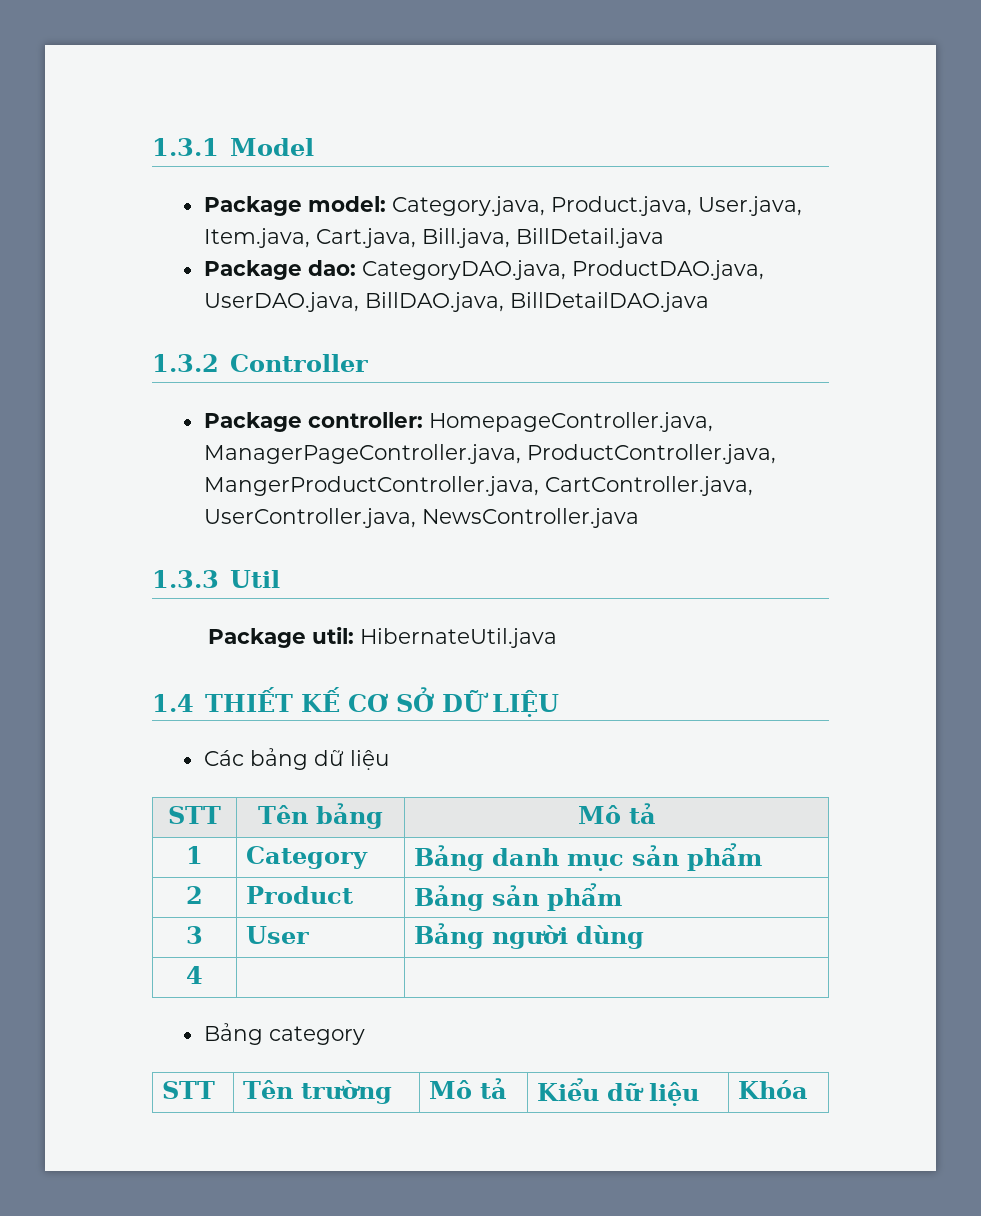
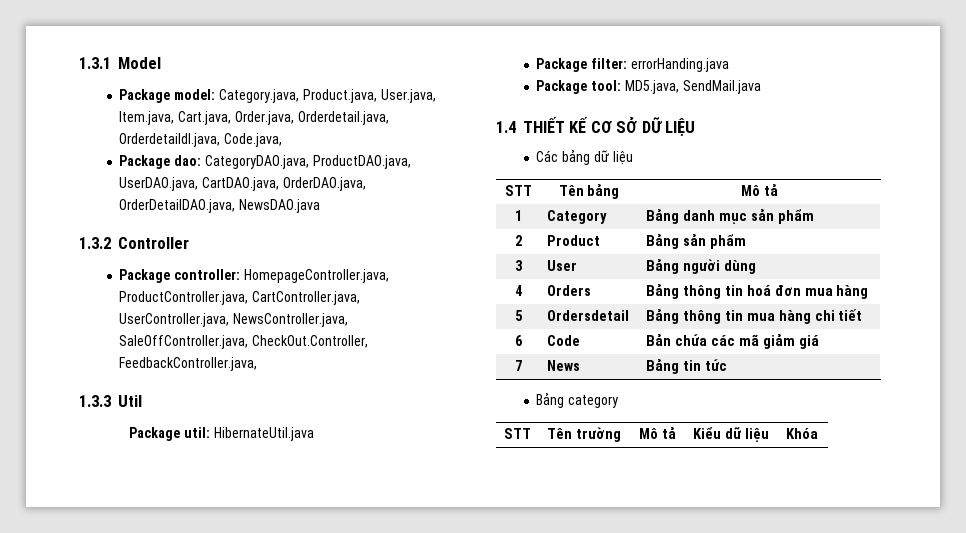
[421,228,664,248] Bill.java, BillDetail.java -> [234,111,389,125] [119,133,283,147] Order.java, Orderdetail.java, OrderdetaiIdl.java, Code.java,
[364,292,709,312] BillDAO.java, BillDetailDAO.java -> [202,177,366,191] [119,199,321,213] CartDAO.java, OrderDAO.java, OrderDetailDAO.java, NewsDAO.java
[203,444,776,464] [203,476,753,496] [203,508,639,528] ManagerPageController.java, ProductController.java, MangerProductController.java, CartController.java, UserController.java, NewsController.java -> [119,291,361,305] [119,313,349,327] [119,335,369,349] [119,357,258,371] ProductController.java, CartController.java, UserController.java, NewsController.java, SaleOffController.java, CheckOut.Controller, FeedbackController.java,
(558, 638) none -> [536,58,729,72] [536,80,761,94] // Package filter: errorHanding.java // Package tool: MD5.java, SendMail.java
(203, 975) | -> [546,285,591,296] [645,284,869,299] [514,310,523,321] [546,310,629,321] [645,309,863,324] [514,335,523,346] [546,335,580,346] [645,334,819,349] [514,360,522,371] [546,360,580,371] [645,359,727,374] Orders | Bảng thông tin hoá đơn mua hàng // 5 | Ordersdetail | Bảng thông tin mua hàng chi tiết // 6 | Code | Bản chứa các mã giảm giá // 7 | News | Bảng tin tức

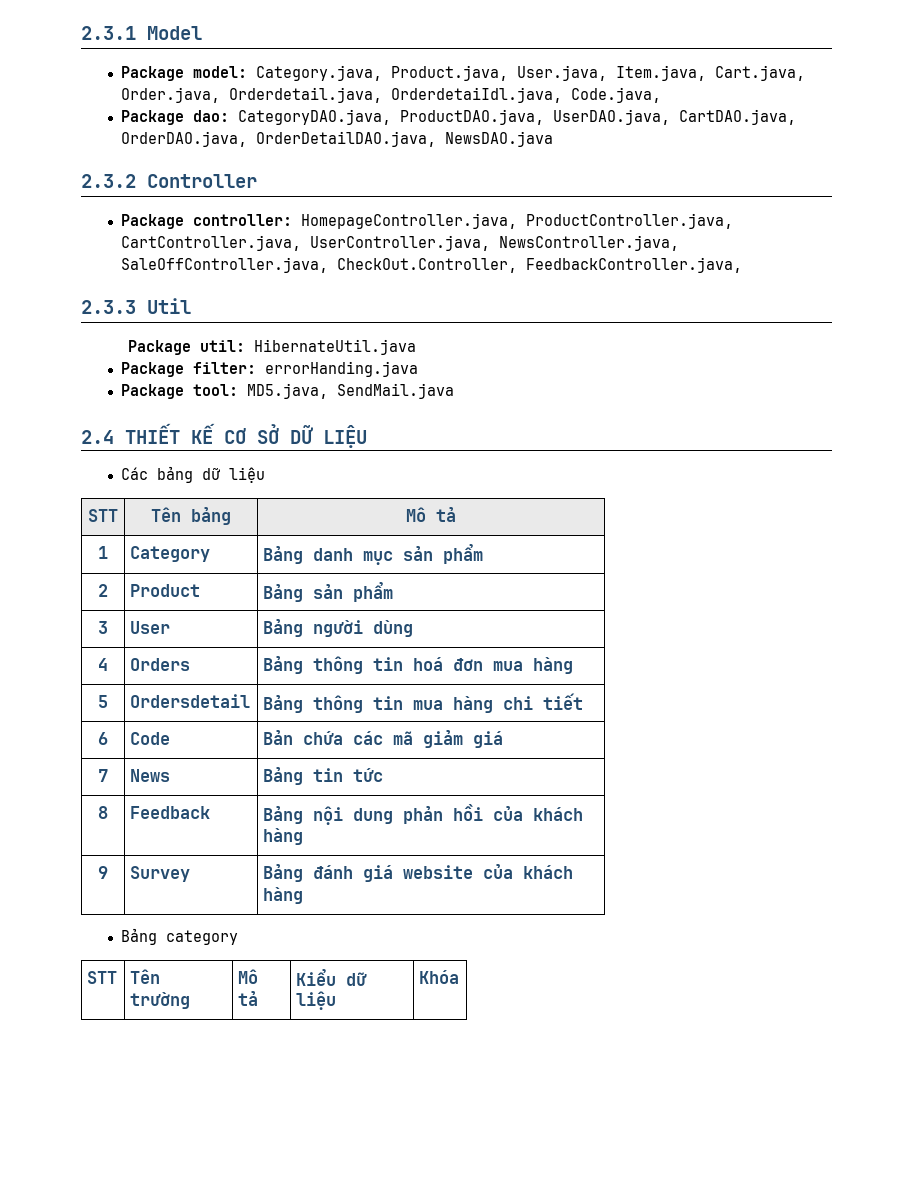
[79,57,111,69] 1.3.1 -> [81,26,136,40] 2.3.1
[79,237,111,249] 1.3.2 -> [81,174,136,188] 2.3.2
[79,395,111,407] 1.3.3 -> [81,300,136,314] 2.3.3
[496,121,516,133] 1.4 -> [81,430,114,444] 2.4
(727, 365) none -> [98,806,108,819] [130,806,211,819] [263,804,584,825] [263,828,304,845] [98,866,108,879] [130,866,191,882] [263,864,574,882] [263,887,304,904] // 8 | Feedback | Bảng nội dung phản hồi của khách hàng // 9 | Survey | Bảng đánh giá website của khách hàng

